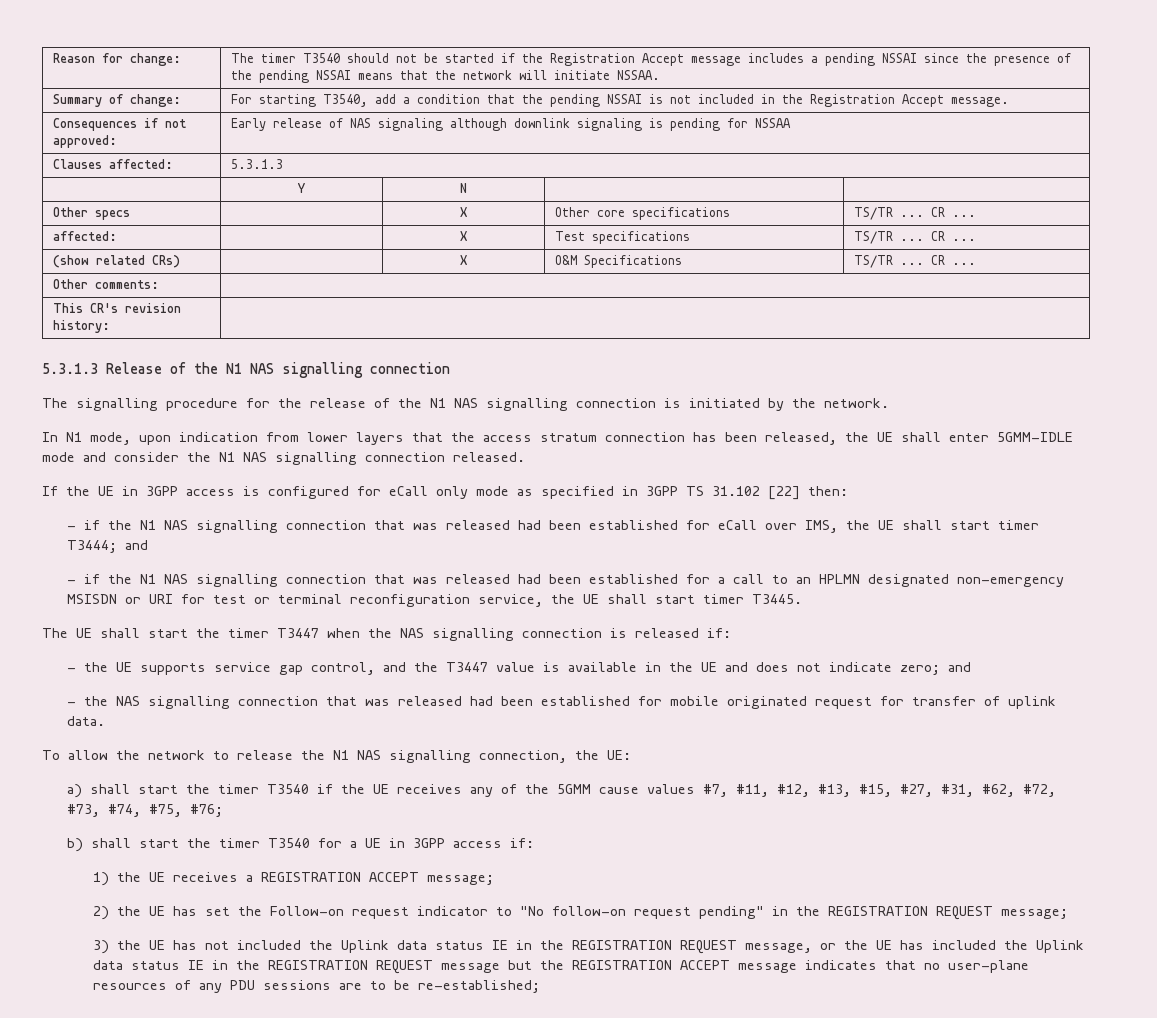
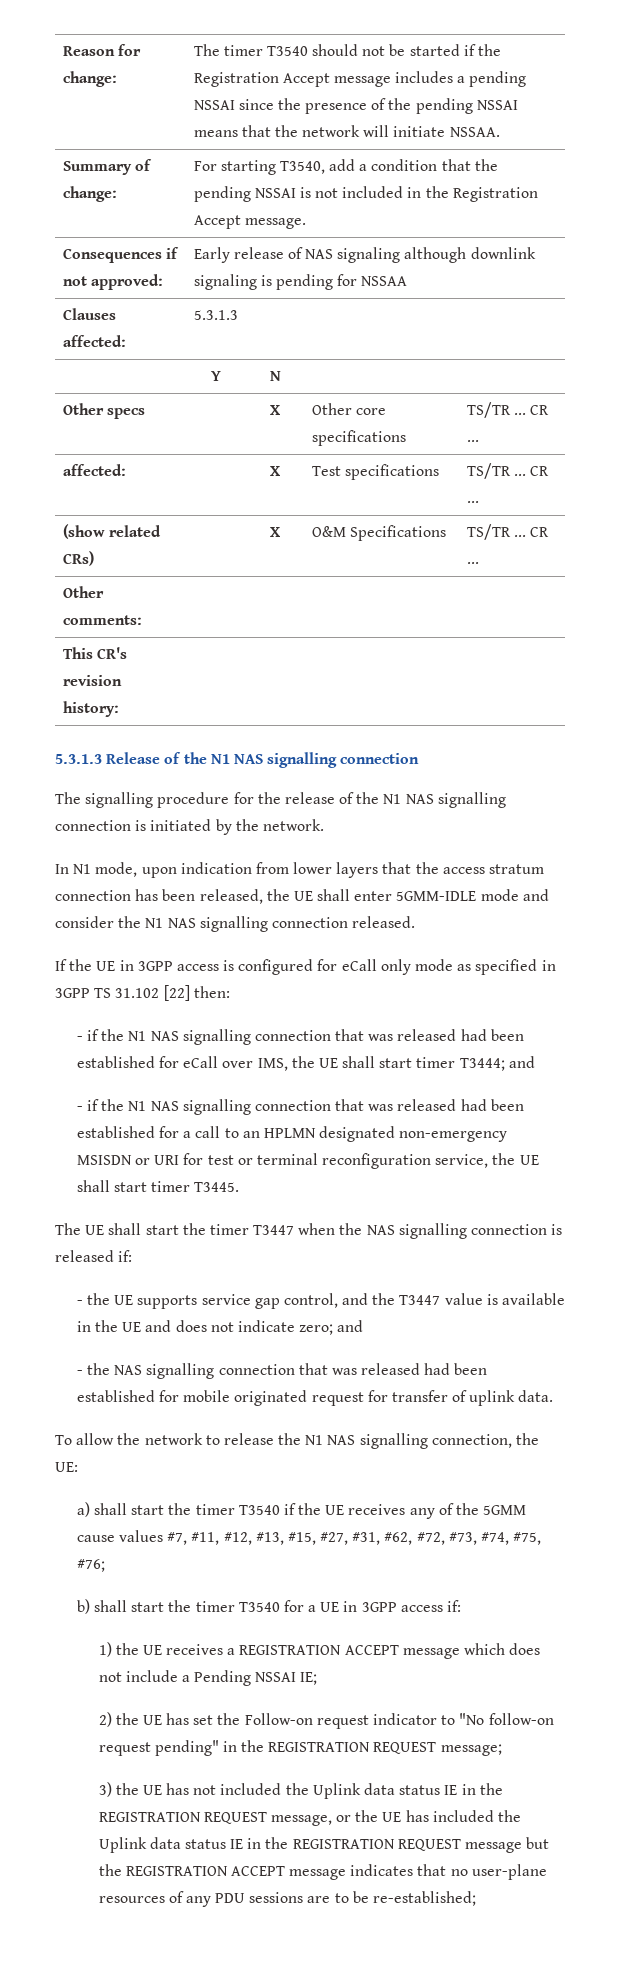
[426,875,494,885] message; -> [402,1643,541,1659] [98,1670,318,1686] message which does not include a Pending NSSAI IE;

